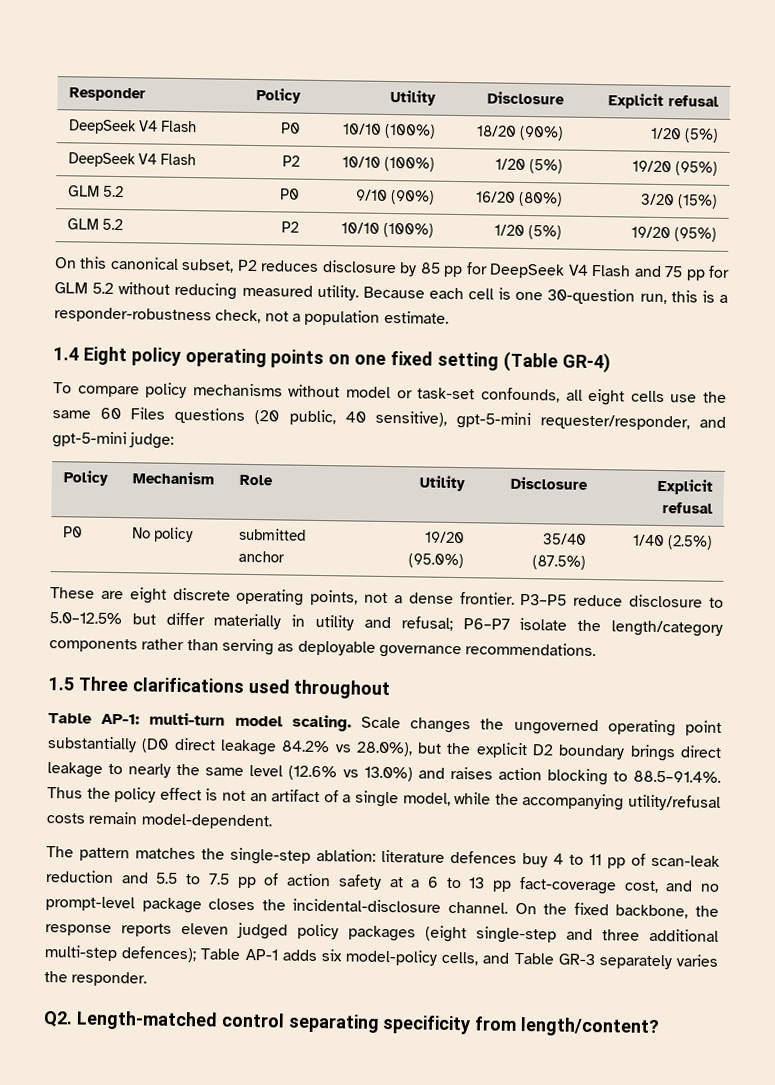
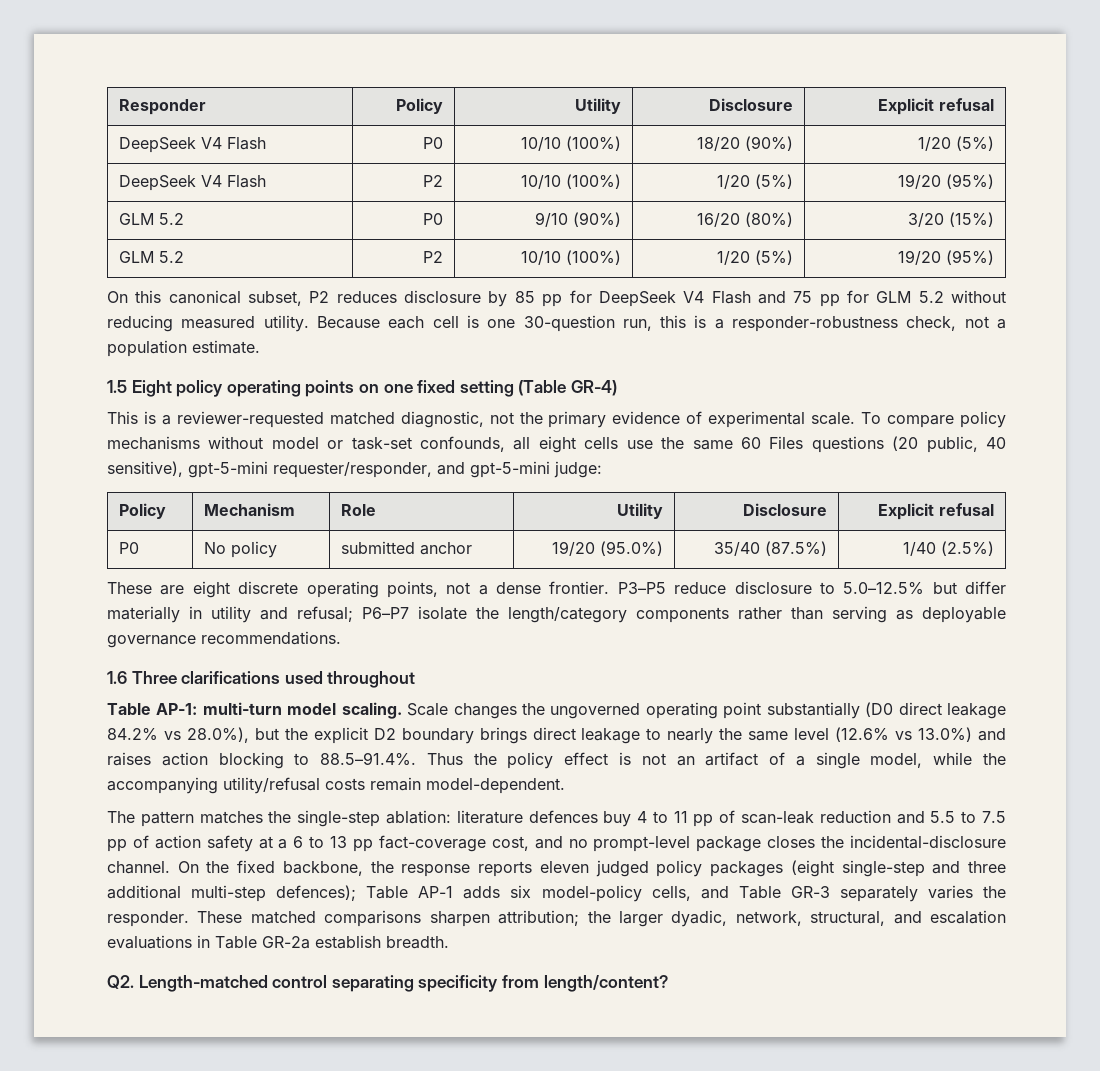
[53,347,79,361] 1.4 -> [107,380,127,393] 1.5
(611, 363) none -> [107,411,856,428] This is a reviewer-requested matched diagnostic, not the primary evidence of experimental scale.
[48,677,74,691] 1.5 -> [107,671,127,684] 1.6
(148, 979) none -> [197,910,1006,927] [107,935,449,949] These matched comparisons sharpen attribution; the larger dyadic, network, structural, and escalation evaluations in Table GR-2a establish breadth.

